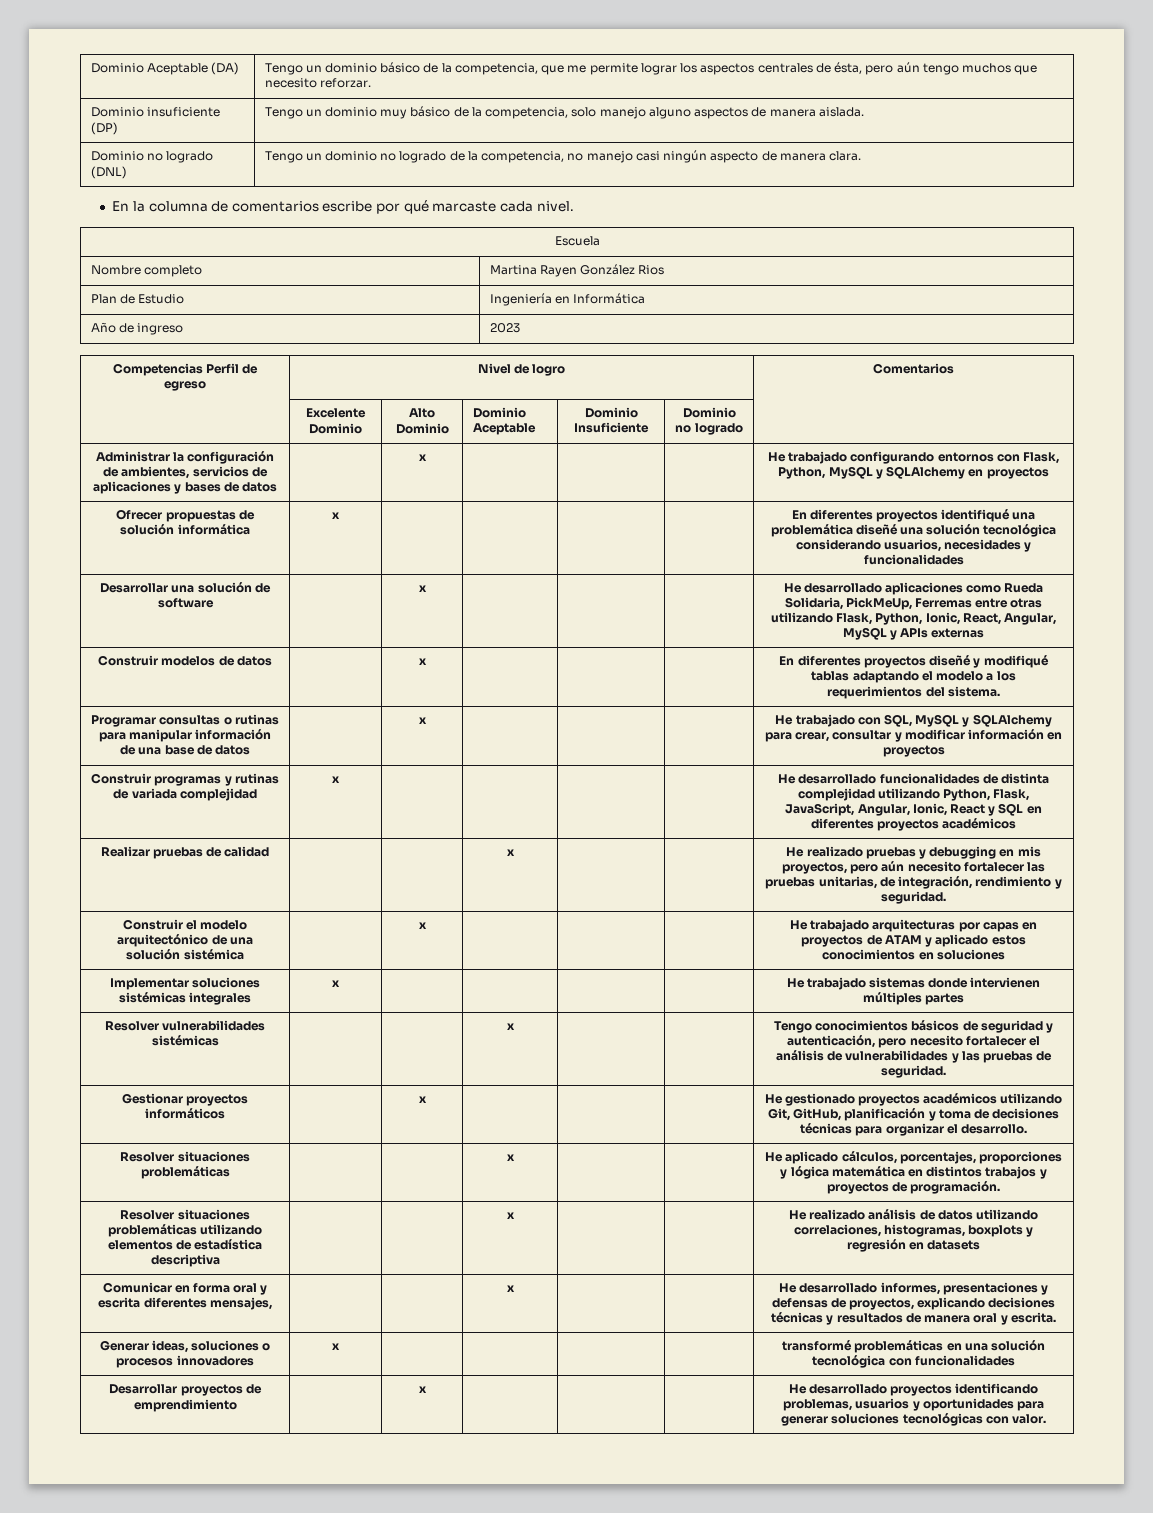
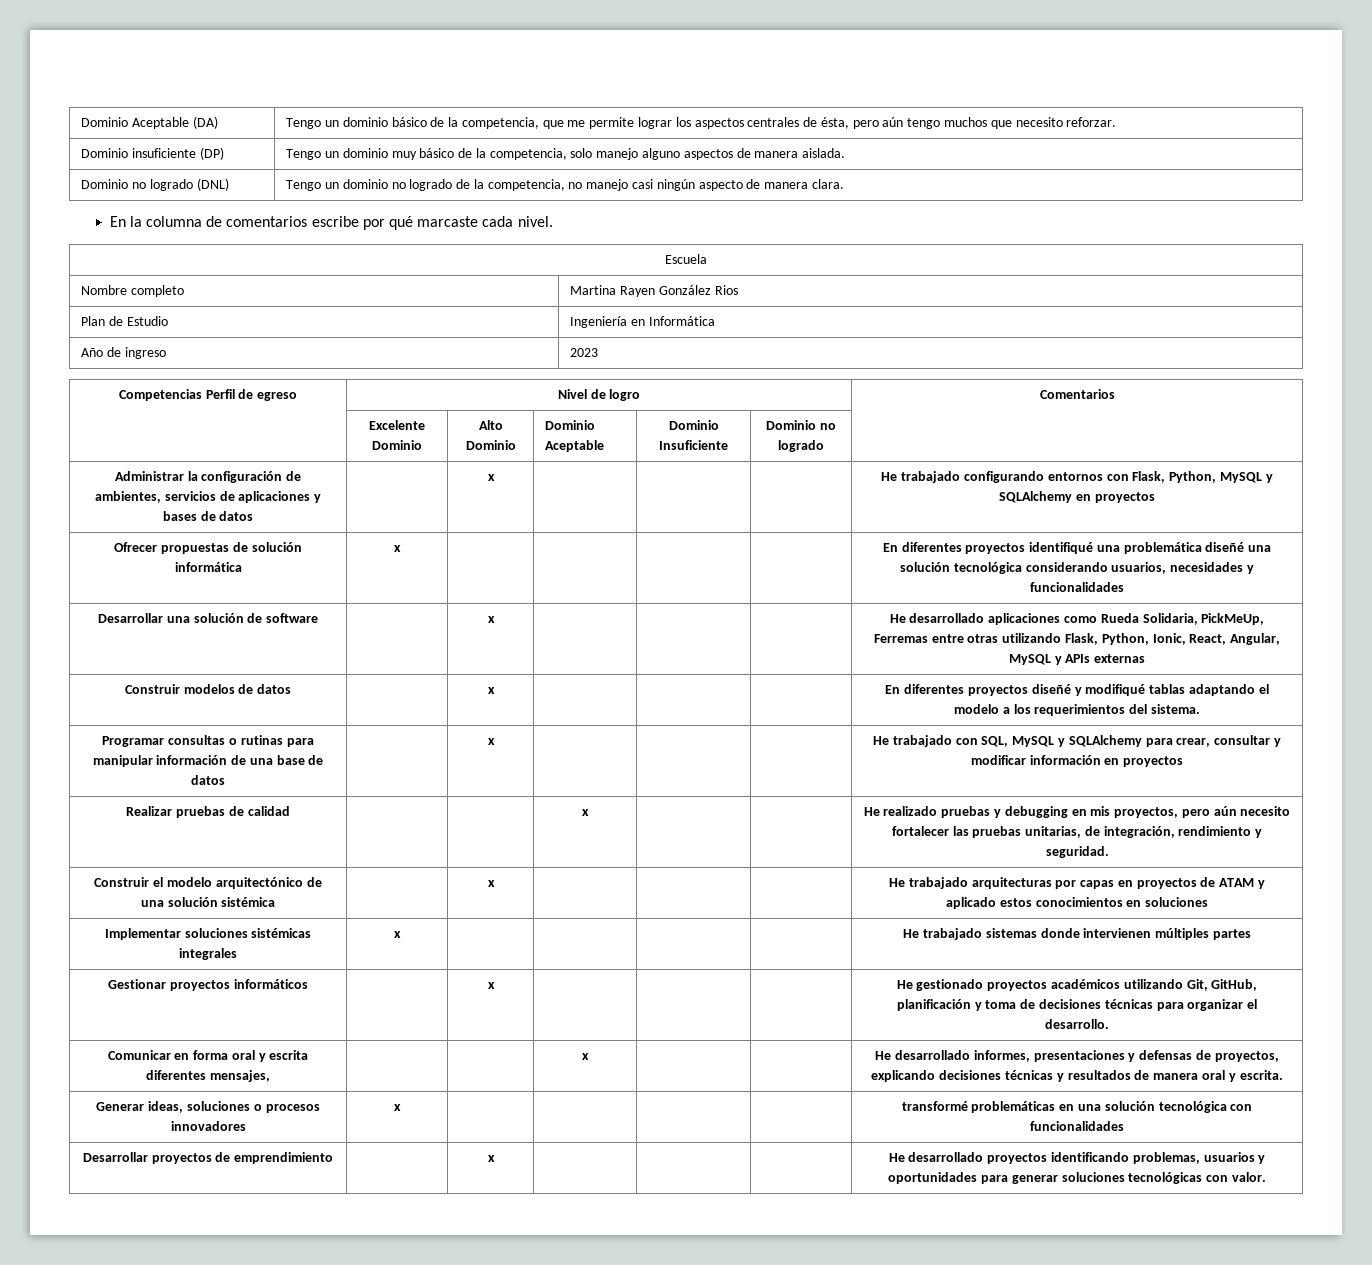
[91,773,279,786] [113,788,257,801] [332,776,340,783] [778,773,1049,784] [797,788,1030,801] [785,803,1042,816] [810,818,1017,831] // Construir programas y rutinas de variada complejidad | x | | | | | He desarrollado funcionalidades de distinta complejidad utilizando Python, Flask, JavaScript, Angular, Ionic, React y SQL en diferentes proyectos académicos -> (1184, 761) none
[104,1020,266,1031] [151,1035,219,1046] [506,1023,515,1030] [773,1020,1054,1033] [787,1035,1040,1048] [775,1050,1053,1063] [881,1065,946,1078] // Resolver vulnerabilidades sistémicas | | | x | | | Tengo conocimientos básicos de seguridad y autenticación, pero necesito fortalecer el análisis de vulnerabilidades y las pruebas de seguridad. -> (1251, 934) none
[120,1151,250,1162] [140,1166,230,1179] [506,1154,515,1161] [765,1151,1062,1164] [780,1166,1047,1179] [826,1181,1001,1194] [120,1209,250,1220] [107,1224,263,1237] [107,1239,263,1250] [150,1254,220,1267] [506,1212,515,1219] [788,1209,1039,1220] [793,1224,1034,1237] [846,1239,981,1252] // Resolver situaciones problemáticas | | | x | | | He aplicado cálculos, porcentajes, proporciones y lógica matemática en distintos trabajos y proyectos de programación. // Resolver situaciones problemáticas utilizando elementos de estadística descriptiva | | | x | | | He realizado análisis de datos utilizando correlaciones, histogramas, boxplots y regresión en datasets -> (1109, 1024) none

